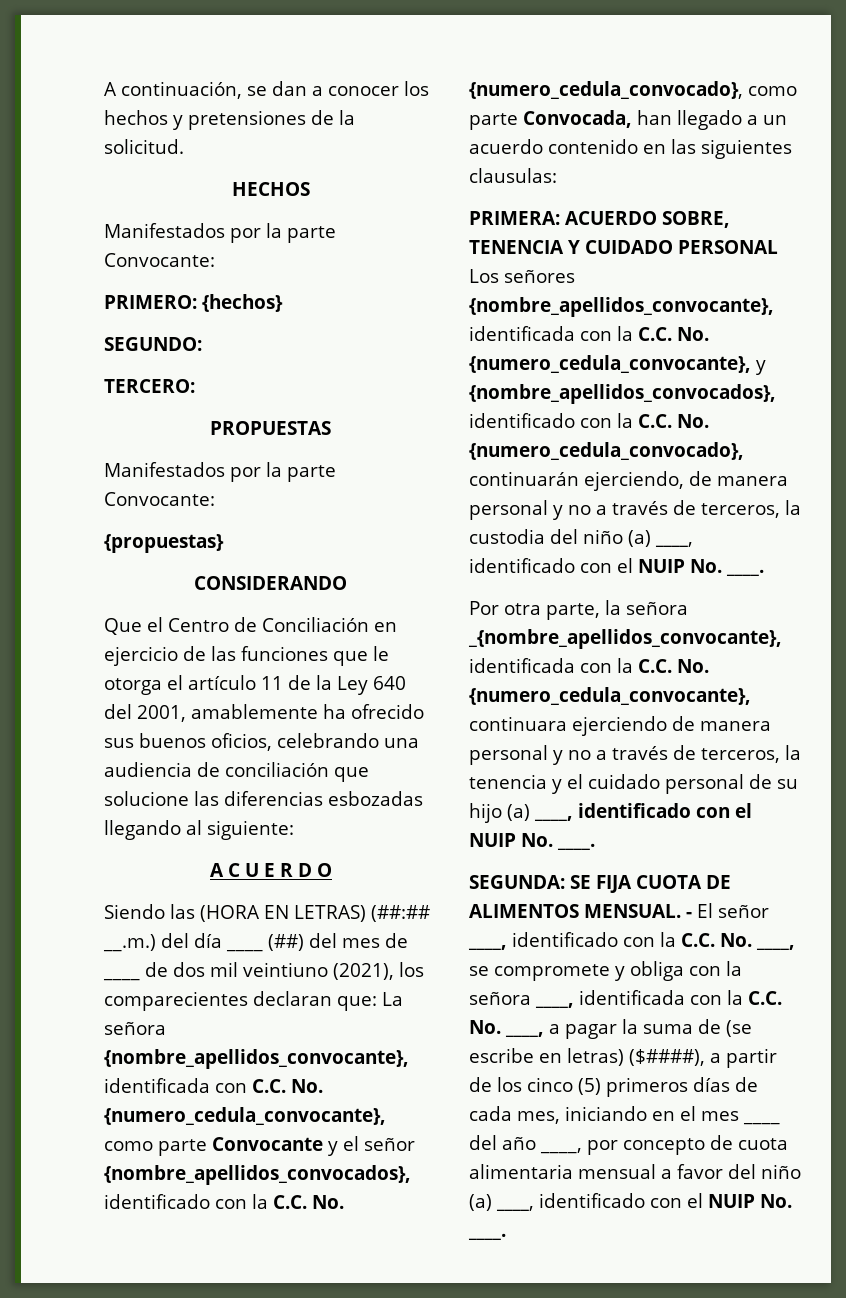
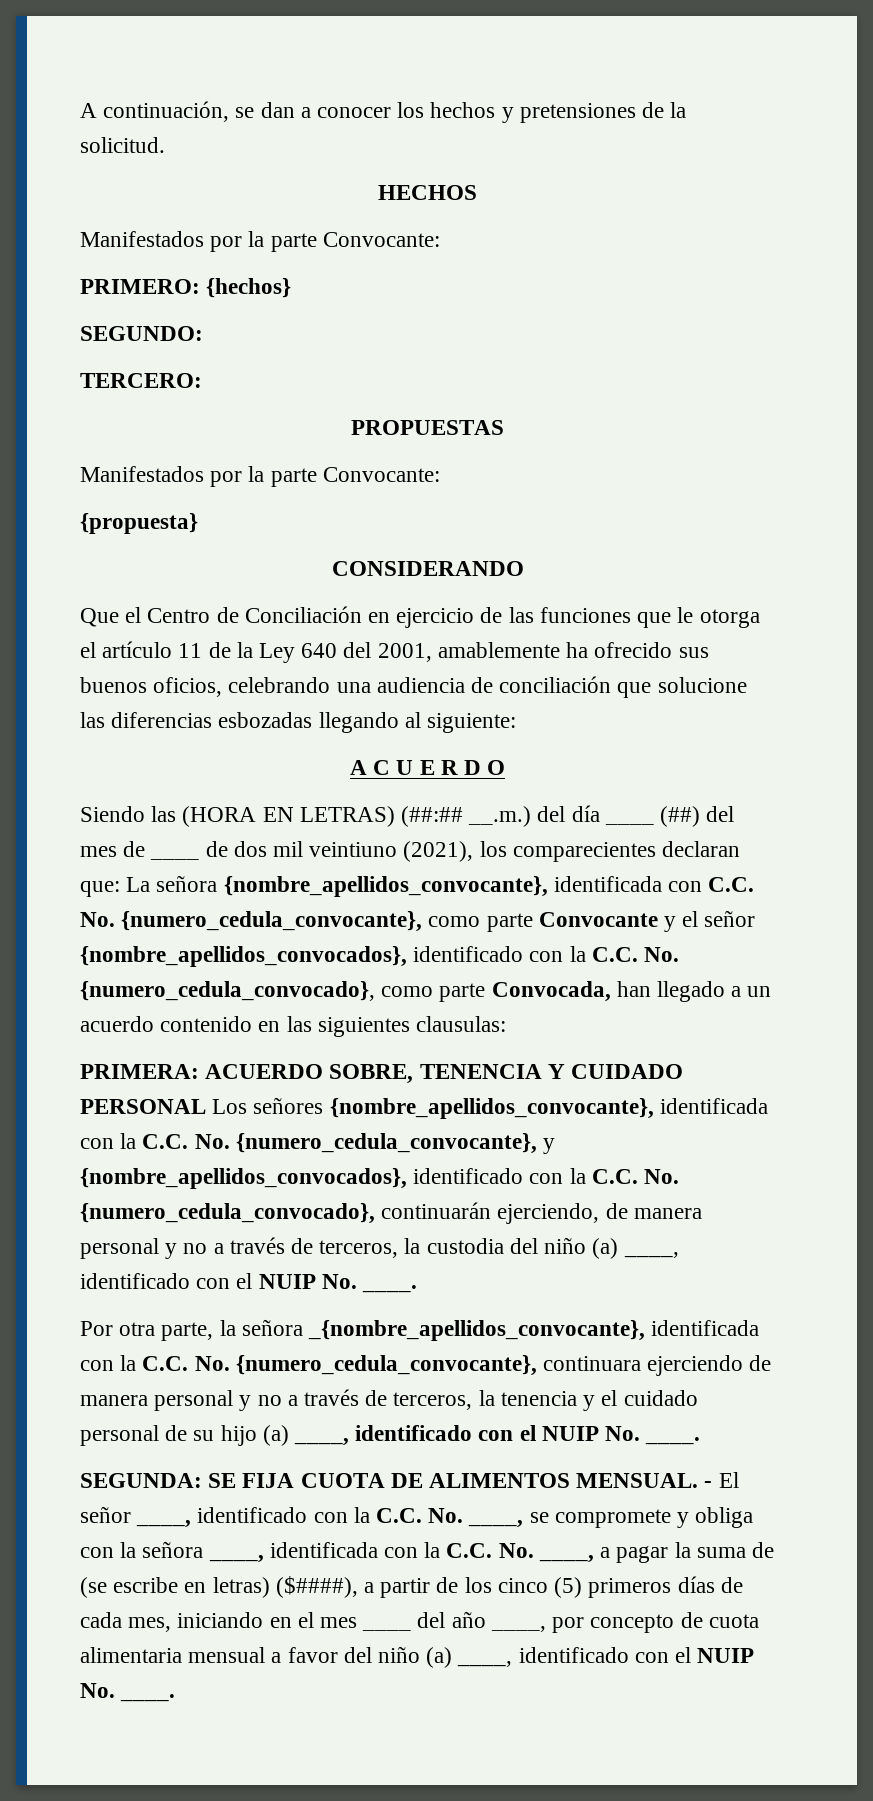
[104,534,224,553] {propuestas} -> [80,513,198,534] {propuesta}

